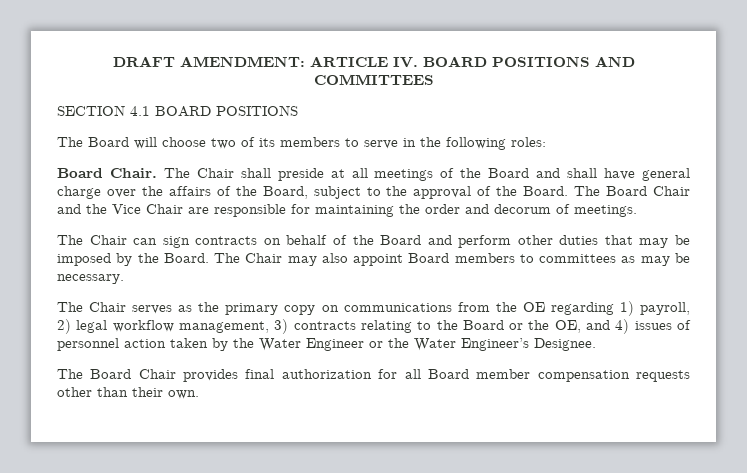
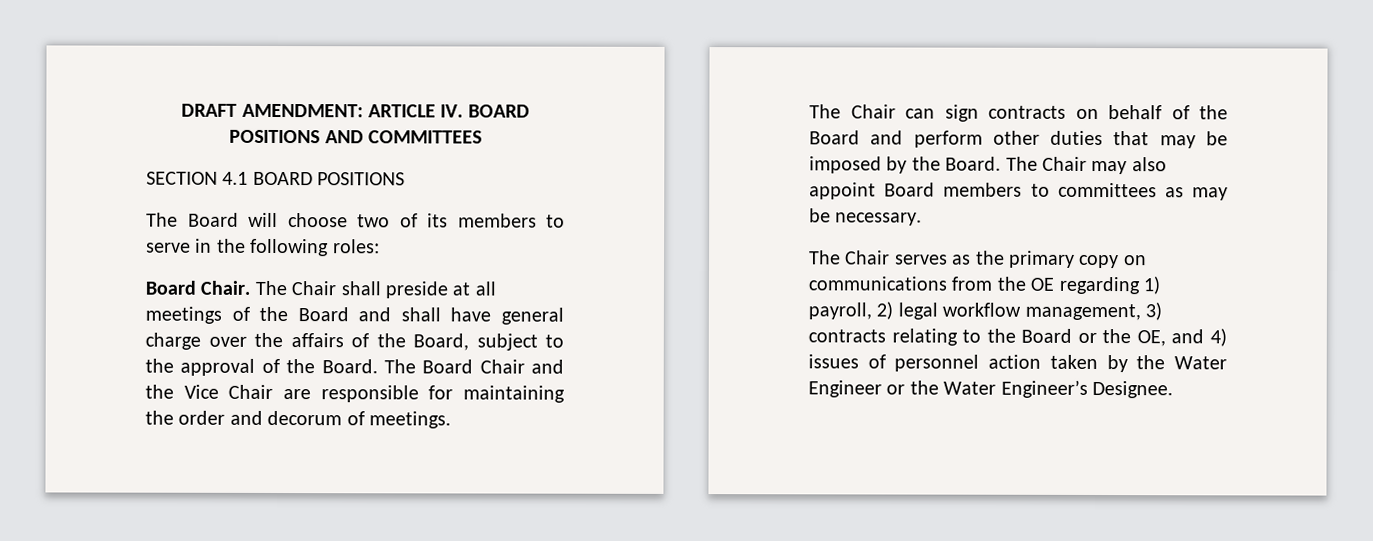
[57,369,691,382] [57,387,199,399] // The Board Chair provides final authorization for all Board member compensation requests other than their own. -> (1173, 389) none

